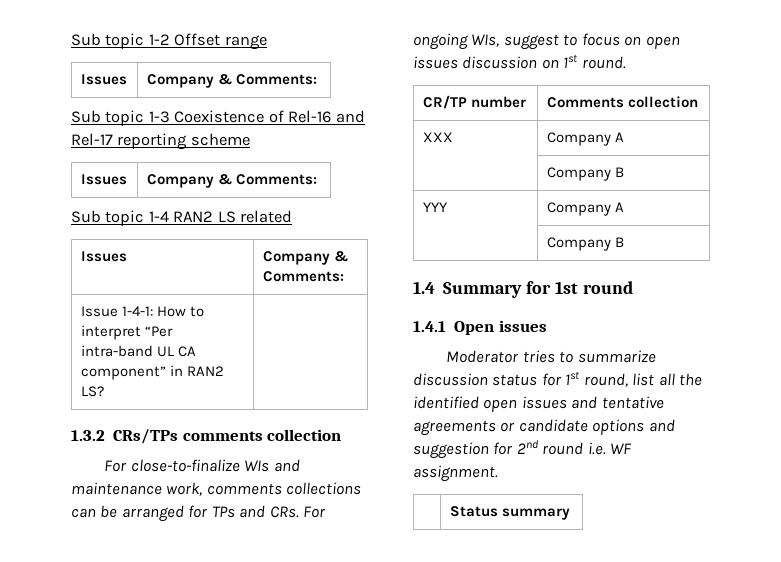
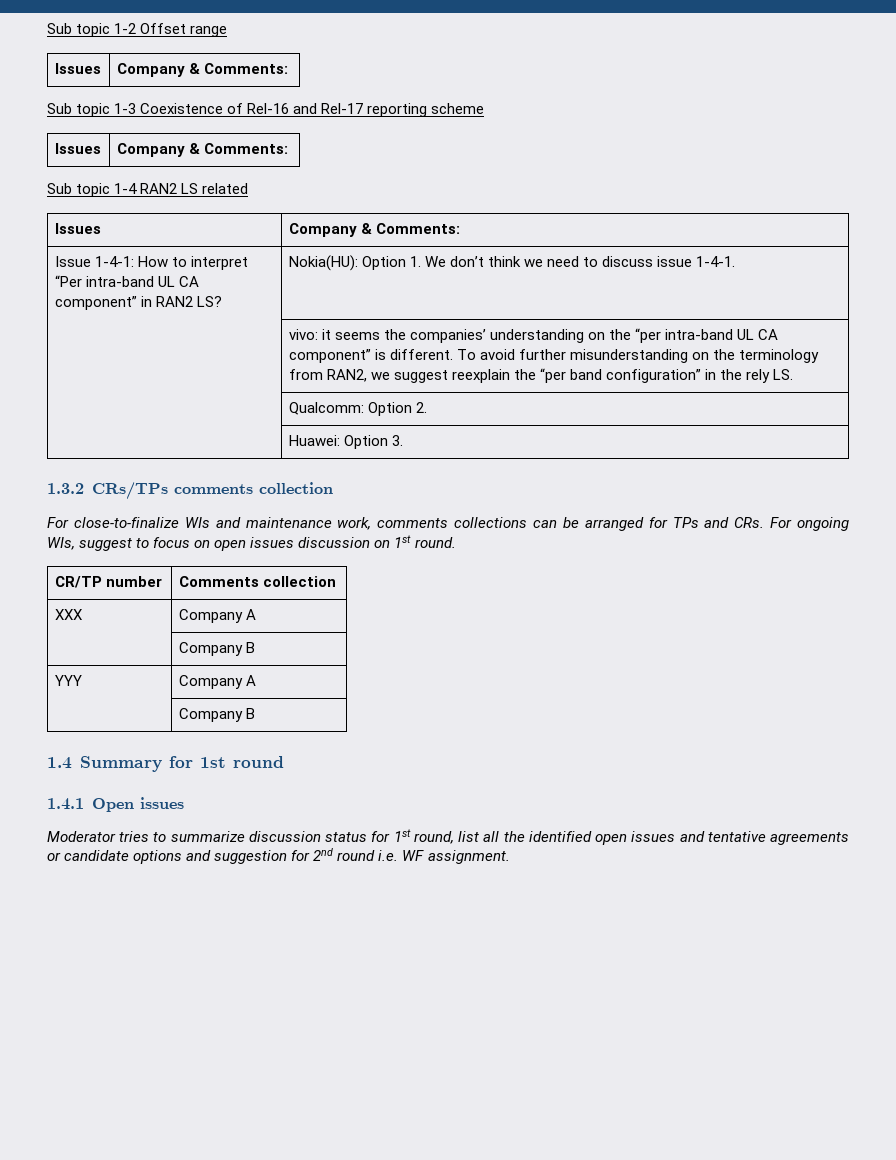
(104, 391) none -> [288,255,736,271] [288,328,779,343] [288,349,820,363] [288,368,794,383] [288,402,427,416] [288,435,403,449] Nokia(HU): Option 1. We don’t think we need to discuss issue 1-4-1. // | vivo: it seems the companies’ understanding on the “per intra-band UL CA component” is different. To avoid further misunderstanding on the terminology from RAN2, we suggest reexplain the “per band configuration” in the rely LS. // | Qualcomm: Option 2. // | Huawei: Option 3.
[449,506,570,520] // | Status summary -> (510, 857) none

